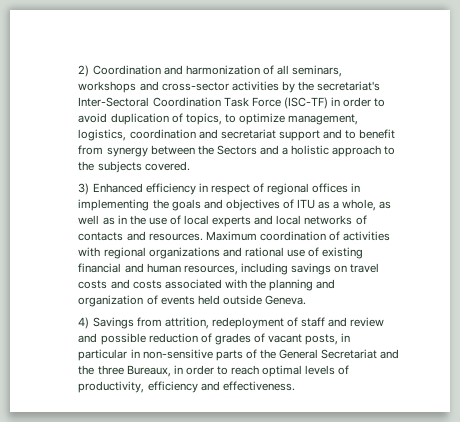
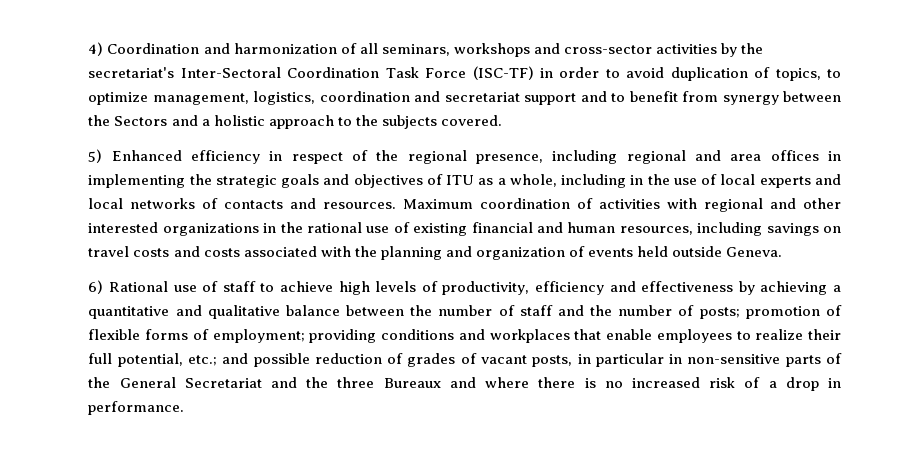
[78,65,90,77] 2) -> [88,42,104,56] 4)
[78,183,90,195] 3) -> [88,149,103,163] 5)
[267,183,310,195] regional -> [376,150,762,164] the regional presence, including regional and area
(169, 204) none -> [215,175,277,188] strategic
[379,201,392,209] [78,215,115,225] as well as -> [561,174,627,188] including
[148,247,242,259] organizations and -> [770,198,841,209] [88,222,303,236] and other interested organizations in the
[78,317,385,329] 4) Savings from attrition, redeployment of staff and review -> [88,280,841,295] [88,305,842,319] [88,329,841,343] [88,353,217,367] 6) Rational use of staff to achieve high levels of productivity, efficiency and effectiveness by achieving a quantitative and qualitative balance between the number of staff and the number of posts; promotion of flexible forms of employment; providing conditions and workplaces that enable employees to realize their full potential, etc.;
[126,365,350,377] [78,381,295,393] Bureaux, in order to reach optimal levels of productivity, efficiency and effectiveness. -> [383,377,841,391] [88,401,185,415] Bureaux and where there is no increased risk of a drop in performance.

